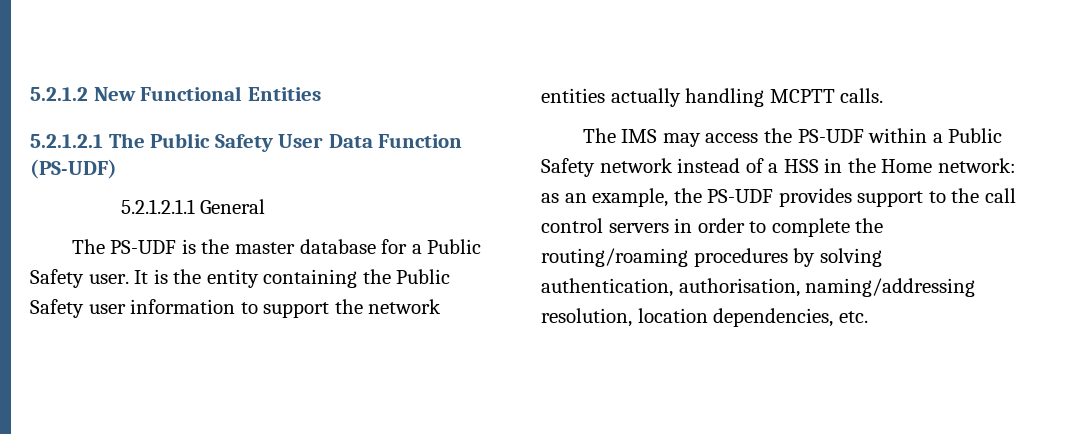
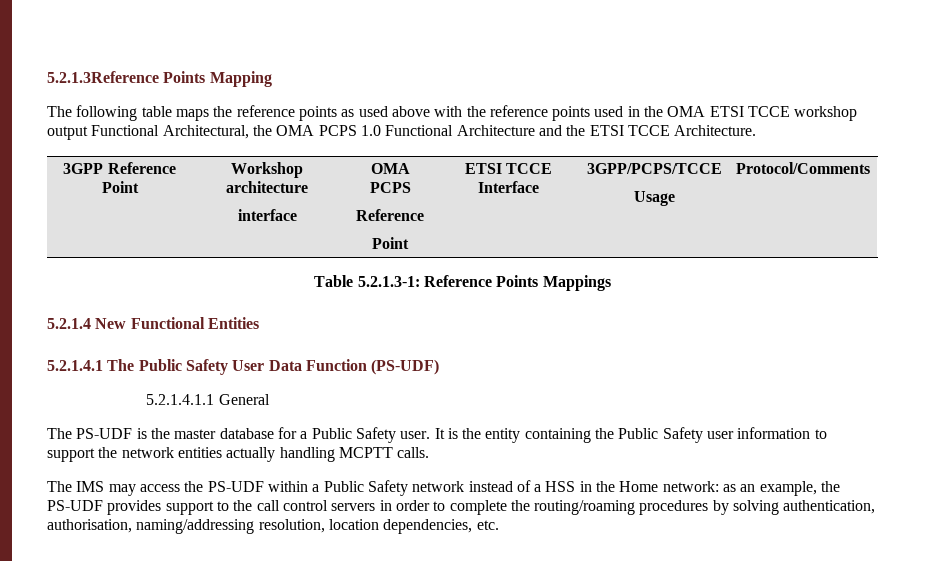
[30,87,88,101] 5.2.1.2 -> [47,71,272,87] [47,105,858,121] [47,125,757,140] [63,162,176,174] [101,181,139,193] [231,162,303,178] [226,181,308,193] [237,209,297,221] [370,163,410,174] [369,182,411,193] [356,209,424,221] [372,237,409,249] [464,163,553,174] [478,181,539,193] [586,163,722,174] [633,191,675,206] [736,162,870,174] [314,275,611,291] [47,318,91,329] 5.2.1.3Reference Points Mapping // The following table maps the reference points as used above with the reference points used in the OMA ETSI TCCE workshop output Functional Architectural, the OMA PCPS 1.0 Functional Architecture and the ETSI TCCE Architecture. // 3GPP Reference Point | Workshop architecture // interface | OMA PCPS // Reference // Point | ETSI TCCE Interface | 3GPP/PCPS/TCCE // Usage | Protocol/Comments // Table 5.2.1.3-1: Reference Points Mappings // 5.2.1.4
[30,134,103,148] 5.2.1.2.1 -> [47,360,103,371] 5.2.1.4.1
[120,199,195,214] 5.2.1.2.1.1 -> [146,394,215,405] 5.2.1.4.1.1

